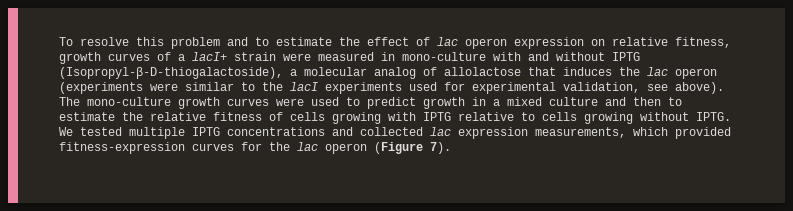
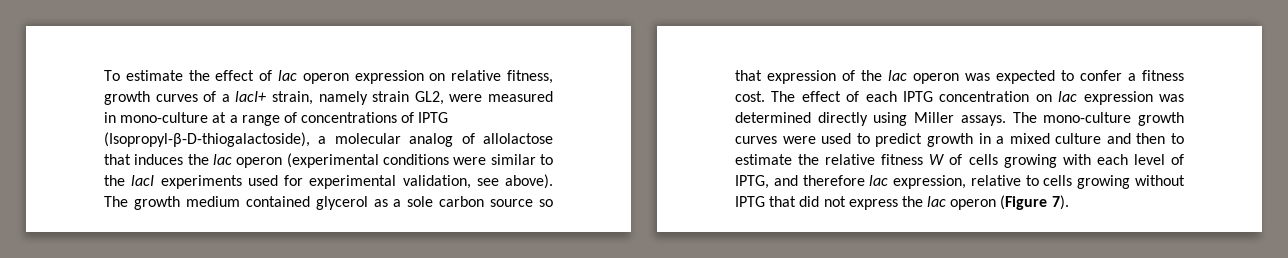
[80,37,269,49] resolve this problem and to -> (120, 75) none
[234,52,605,61] strain were measured in mono-culture with and without -> [272,91,553,105] [104,112,415,126] strain, namely strain GL2, were measured in mono-culture at a range of concentrations of
[59,82,143,94] (experiments -> [286,153,449,168] (experimental conditions
(80, 101) none -> [133,196,553,210] [735,70,1184,84] [735,91,1184,105] [735,112,1037,126] growth medium contained glycerol as a sole carbon source so that expression of the lac operon was expected to confer a fitness cost. The effect of each IPTG concentration on lac expression was determined directly using Miller assays. The
(262, 116) none -> [929,154,945,165] W
[423,112,451,121] IPTG -> [1096,154,1184,165] [735,175,967,189] each level of IPTG, and therefore lac expression,
[696,112,731,121] [59,127,731,139] [59,142,262,154] IPTG. We tested multiple IPTG concentrations and collected lac expression measurements, which provided fitness-expression curves for -> [735,196,898,210] IPTG that did not express

